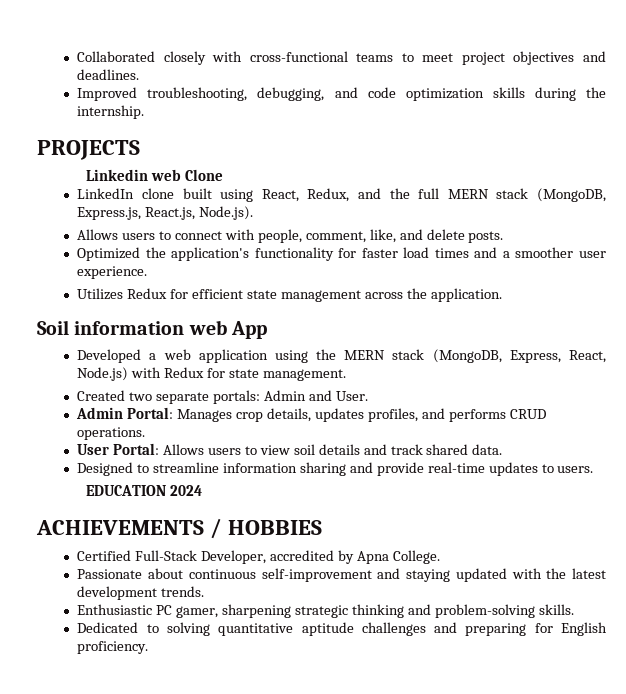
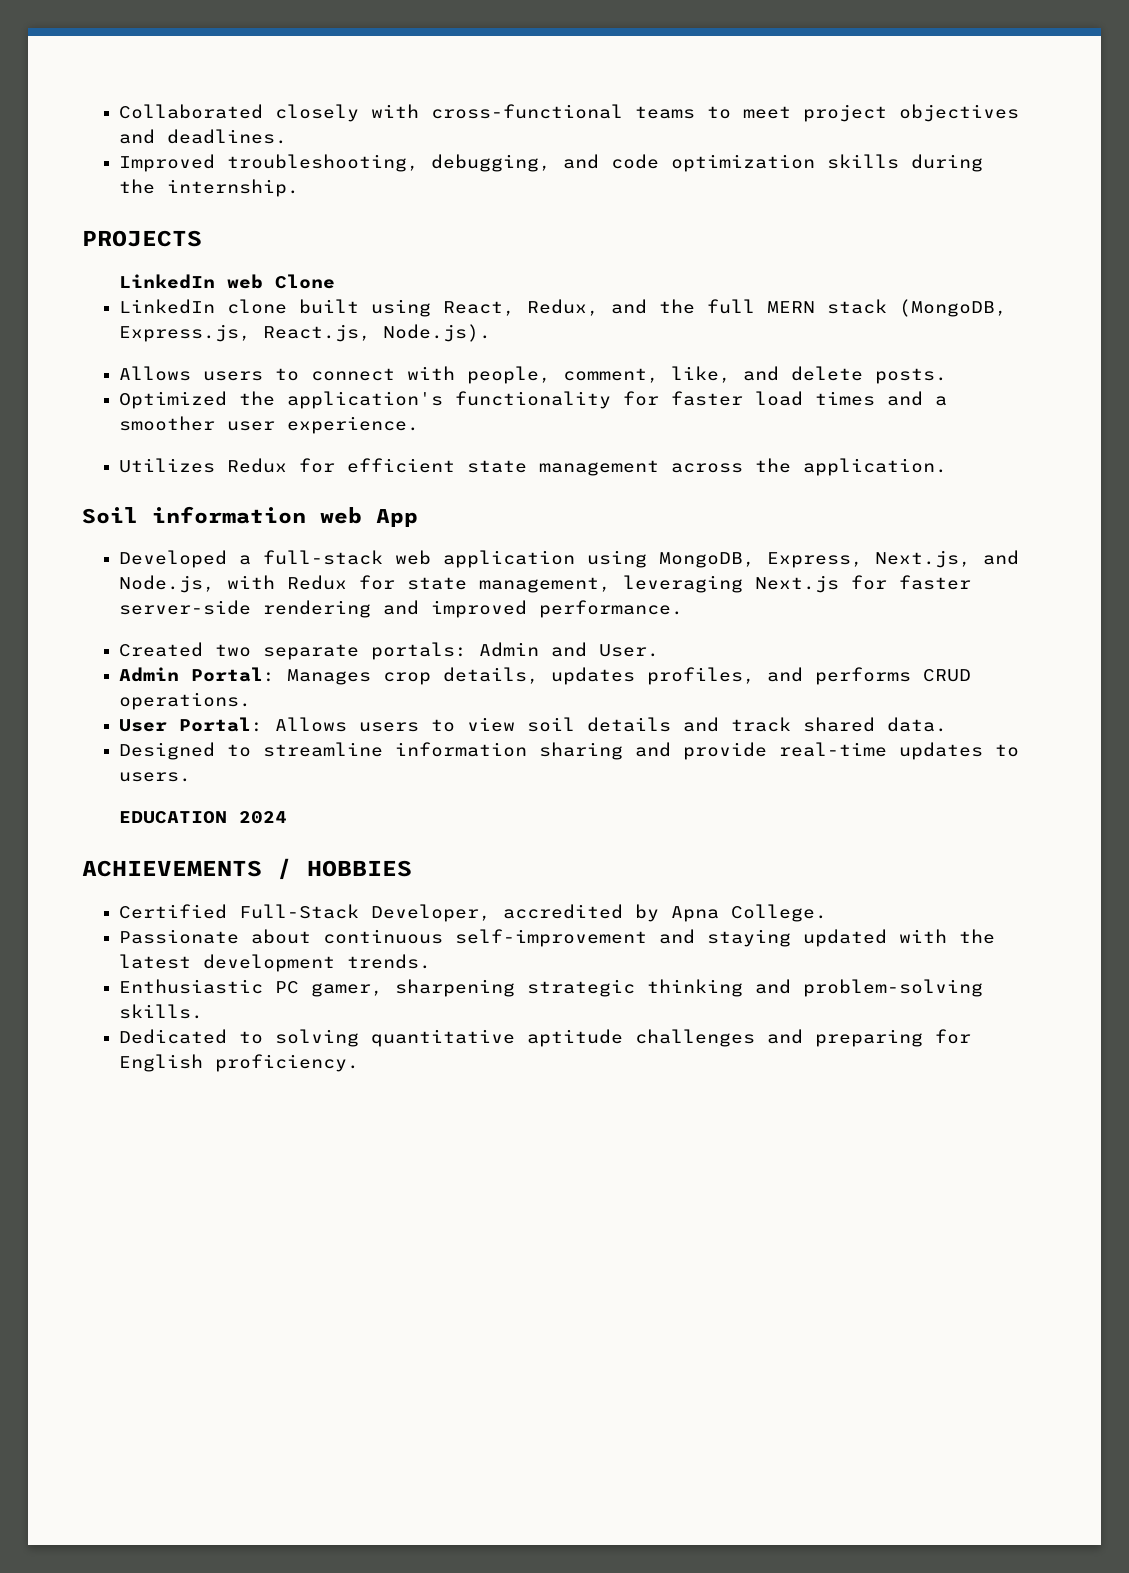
[85,169,148,181] Linkedin -> [119,274,216,289] LinkedIn
(157, 356) none -> [263,550,384,565] full-stack
[316,349,606,363] [77,367,346,381] the MERN stack (MongoDB, Express, React, Node.js) with Redux for state management. -> [659,550,1020,568] [119,575,972,593] [119,600,684,618] MongoDB, Express, Next.js, and Node.js, with Redux for state management, leveraging Next.js for faster server-side rendering and improved performance.

